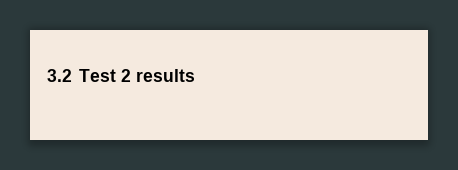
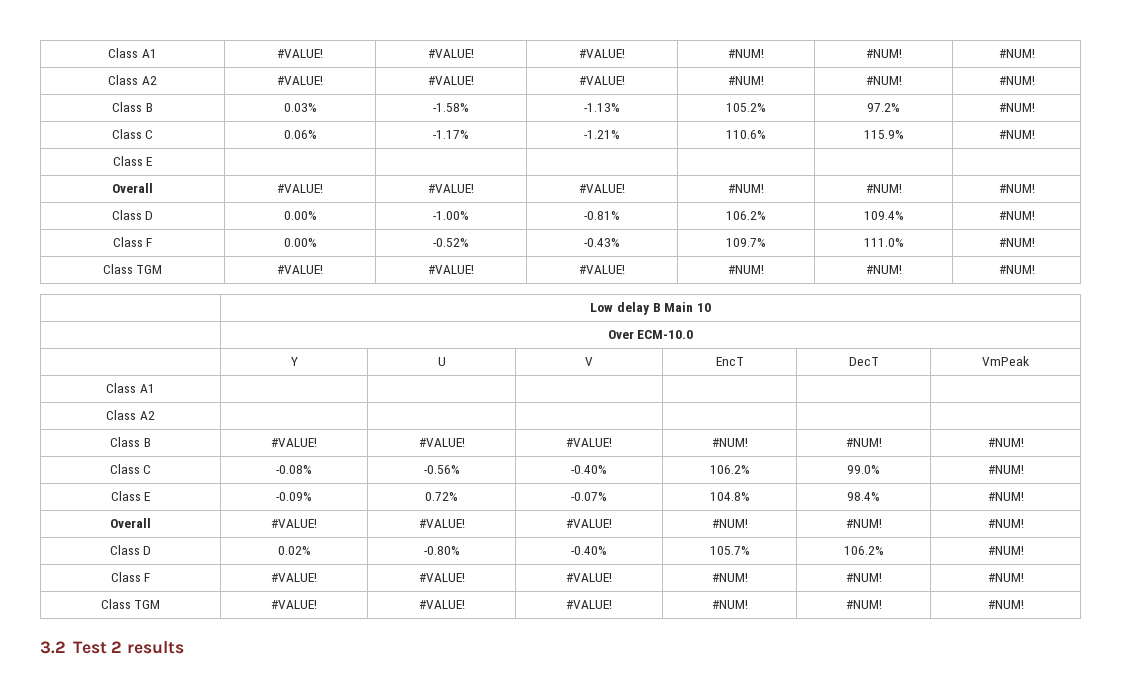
(47, 75) none -> [108,48,157,58] [277,49,323,58] [428,49,474,58] [579,49,625,58] [728,49,764,58] [865,49,902,58] [998,49,1035,58] [108,75,157,85] [277,76,323,85] [428,76,474,85] [579,76,625,85] [728,76,764,85] [865,76,902,85] [998,76,1035,85] [112,102,153,112] [283,103,317,112] [433,103,469,112] [584,103,620,112] [726,103,766,112] [867,103,900,112] [998,103,1035,112] [111,129,154,139] [283,130,317,139] [433,130,469,139] [584,130,620,139] [726,130,766,139] [863,130,904,139] [998,130,1035,139] [112,156,153,166] [112,183,153,193] [277,184,323,193] [428,184,474,193] [579,184,625,193] [728,184,764,193] [865,184,902,193] [998,184,1035,193] [111,210,154,220] [283,211,317,220] [433,211,469,220] [584,211,620,220] [726,211,766,220] [863,211,904,220] [998,211,1035,220] [112,237,153,247] [283,238,317,247] [433,238,469,247] [584,238,620,247] [726,238,766,247] [863,238,904,247] [998,238,1035,247] [102,264,163,274] [277,265,323,274] [428,265,474,274] [579,265,625,274] [728,265,764,274] [865,265,902,274] [998,265,1035,274] [590,302,711,315] [607,330,694,339] [290,357,298,366] [437,357,446,366] [585,357,593,366] [715,357,744,366] [848,357,879,366] [982,356,1029,366] [106,383,155,393] [106,410,155,420] [110,437,151,447] [271,438,317,447] [418,438,465,447] [566,438,612,447] [711,438,748,447] [845,438,882,447] [987,438,1024,447] [109,464,152,474] [276,465,312,474] [423,465,460,474] [571,465,607,474] [709,465,750,474] [847,465,880,474] [987,465,1024,474] [110,491,151,501] [276,492,312,501] [425,492,458,501] [571,492,607,501] [709,492,750,501] [847,492,880,501] [987,492,1024,501] [110,518,151,528] [271,519,317,528] [418,519,465,528] [566,519,612,528] [711,519,748,528] [845,519,882,528] [987,519,1024,528] [109,545,152,555] [277,546,311,555] [423,546,460,555] [571,546,607,555] [709,546,750,555] [843,546,884,555] [987,546,1024,555] [110,572,151,582] [271,573,317,582] [418,573,465,582] [566,573,612,582] [711,573,748,582] [845,573,882,582] [987,573,1024,582] [100,599,161,609] [271,600,317,609] [418,600,465,609] [566,600,612,609] [711,600,748,609] [845,600,882,609] [987,600,1024,609] Class A1 | #VALUE! | #VALUE! | #VALUE! | #NUM! | #NUM! | #NUM! // Class A2 | #VALUE! | #VALUE! | #VALUE! | #NUM! | #NUM! | #NUM! // Class B | 0.03% | -1.58% | -1.13% | 105.2% | 97.2% | #NUM! // Class C | 0.06% | -1.17% | -1.21% | 110.6% | 115.9% | #NUM! // Class E | | | | | | // Overall | #VALUE! | #VALUE! | #VALUE! | #NUM! | #NUM! | #NUM! // Class D | 0.00% | -1.00% | -0.81% | 106.2% | 109.4% | #NUM! // Class F | 0.00% | -0.52% | -0.43% | 109.7% | 111.0% | #NUM! // Class TGM | #VALUE! | #VALUE! | #VALUE! | #NUM! | #NUM! | #NUM! // | Low delay B Main 10 // | Over ECM-10.0 // | Y | U | V | EncT | DecT | VmPeak // Class A1 | | | | | | // Class A2 | | | | | | // Class B | #VALUE! | #VALUE! | #VALUE! | #NUM! | #NUM! | #NUM! // Class C | -0.08% | -0.56% | -0.40% | 106.2% | 99.0% | #NUM! // Class E | -0.09% | 0.72% | -0.07% | 104.8% | 98.4% | #NUM! // Overall | #VALUE! | #VALUE! | #VALUE! | #NUM! | #NUM! | #NUM! // Class D | 0.02% | -0.80% | -0.40% | 105.7% | 106.2% | #NUM! // Class F | #VALUE! | #VALUE! | #VALUE! | #NUM! | #NUM! | #NUM! // Class TGM | #VALUE! | #VALUE! | #VALUE! | #NUM! | #NUM! | #NUM! //

